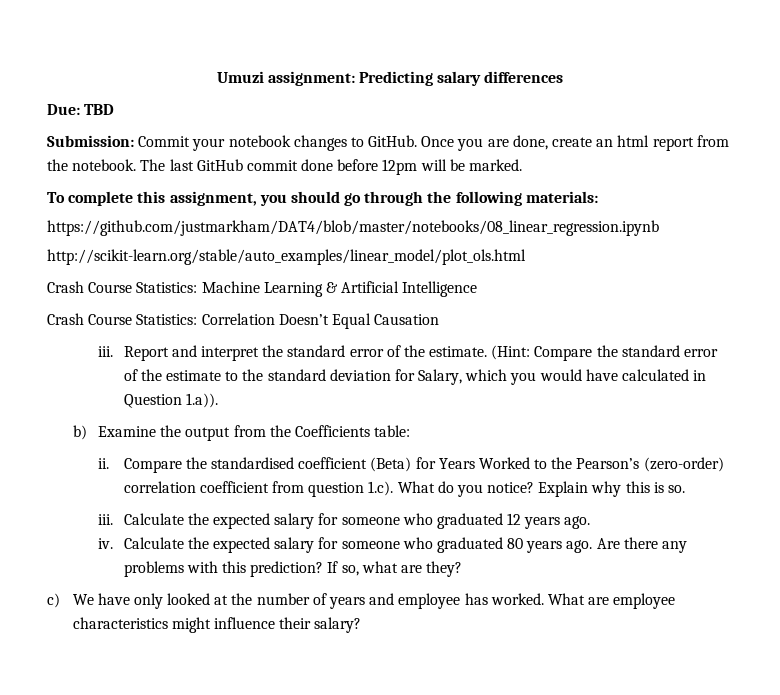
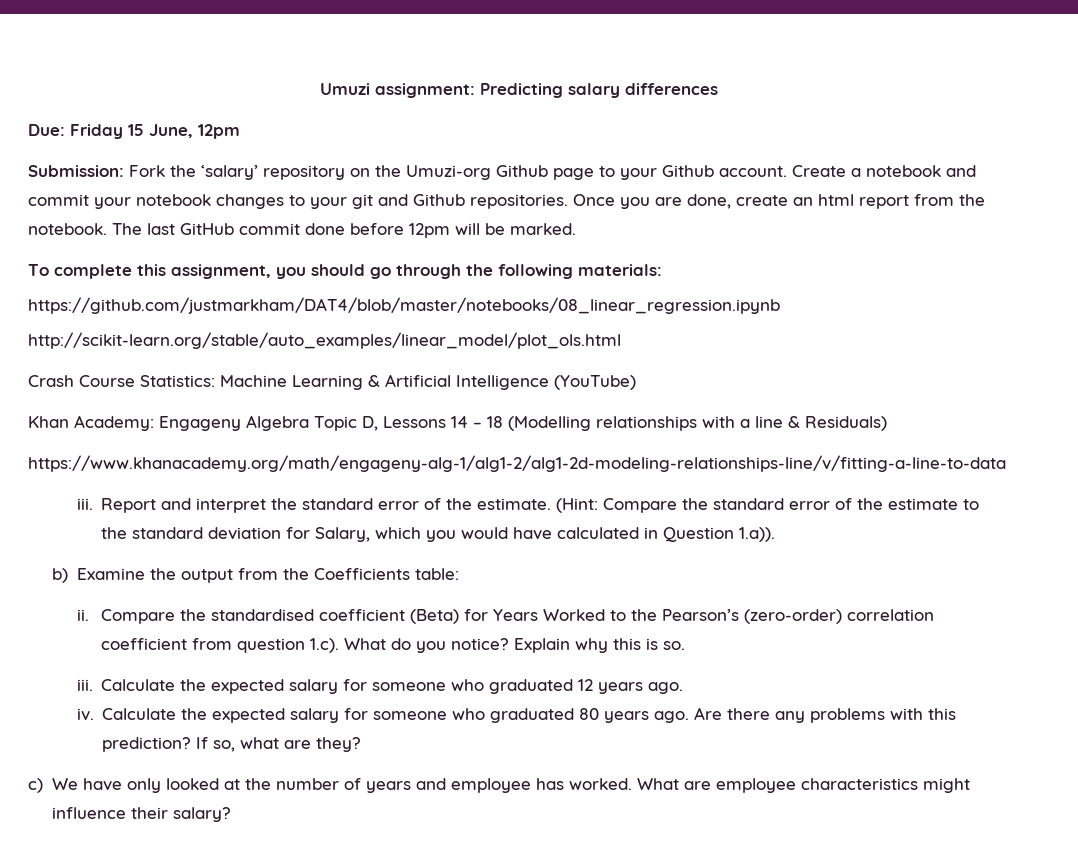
[84,104,115,115] [47,135,418,151] TBD // Submission: Commit your notebook changes to GitHub. -> [70,124,240,139] [28,165,976,180] [28,194,568,209] Friday 15 June, 12pm // Submission: Fork the ‘salary’ repository on the Umuzi-org Github page to your Github account. Create a notebook and commit your notebook changes to your git and Github repositories.
[47,313,440,329] // Crash Course Statistics: Correlation Doesn’t Equal Causation -> [554,375,636,390] [28,415,887,431] [28,455,1006,472] (YouTube) // Khan Academy: Engageny Algebra Topic D, Lessons 14 – 18 (Modelling relationships with a line & Residuals) // https://www.khanacademy.org/math/engageny-alg-1/alg1-2/alg1-2d-modeling-relationships-line/v/fitting-a-line-to-data

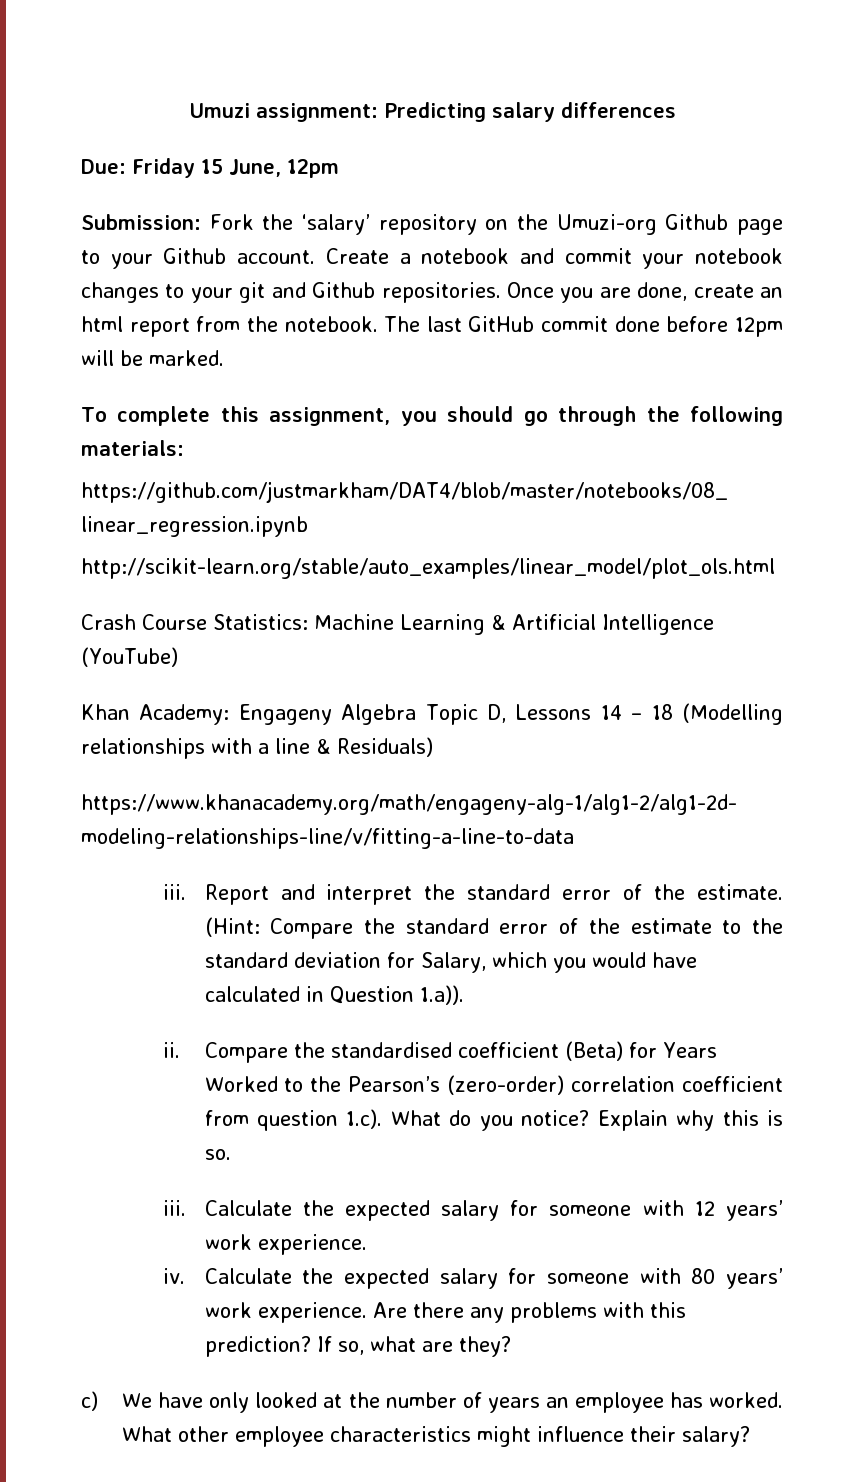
[52,568,459,583] // b) Examine the output from the Coefficients table: -> (464, 995) none
[451,679,684,694] who graduated 12 years ago. -> [642,1200,783,1221] [204,1234,367,1255] with 12 years’ work experience.
[452,708,690,723] who graduated 80 years ago. -> [639,1268,783,1289] [204,1302,367,1323] with 80 years’ work experience.
[416,778,447,790] and -> [545,1397,569,1408] an
[684,781,712,790] are -> [178,1426,230,1442] other

